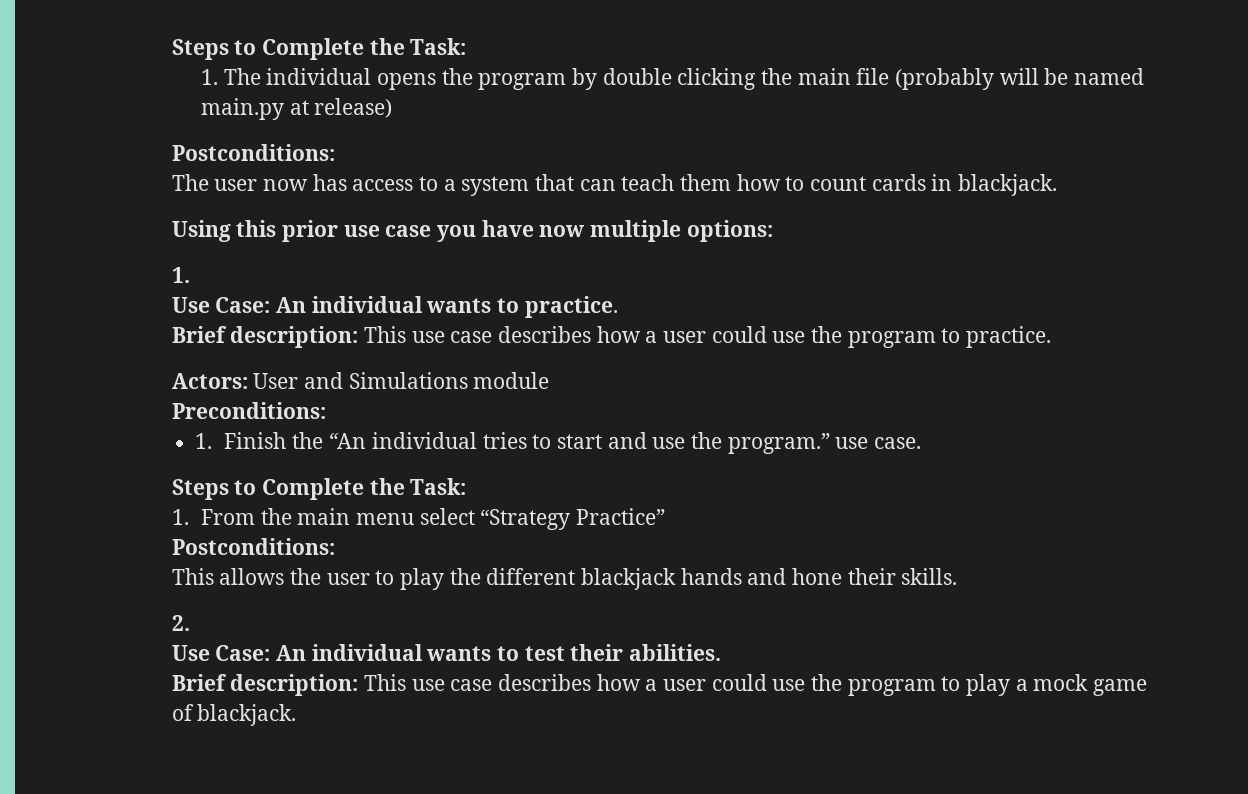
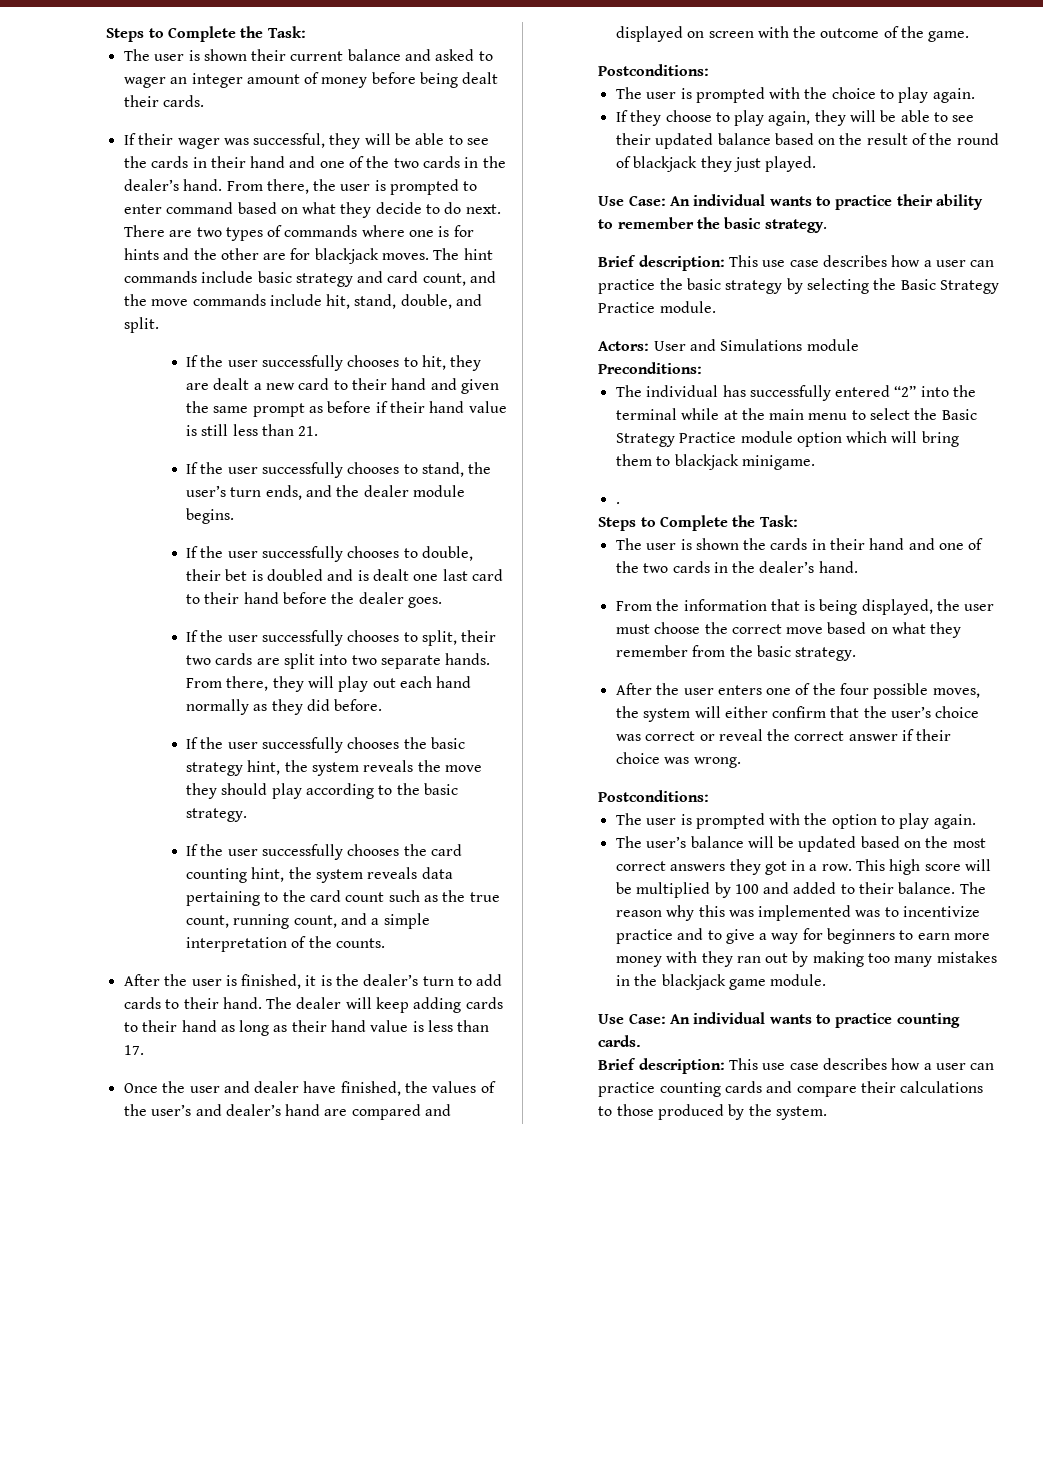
[171,38,467,60] [200,68,1145,90] [200,98,393,120] [171,144,335,161] [171,174,1058,196] [171,220,773,242] [171,267,190,283] [171,296,618,318] [171,326,1052,348] Steps to Complete the Task: // 1. The individual opens the program by double clicking the main file (probably will be named main.py at release) // Postconditions: // The user now has access to a system that can teach them how to count cards in blackjack. // Using this prior use case you have now multiple options: // 1. // Use Case: An individual wants to practice. // Brief description: This use case describes how a user could use the program to practice. -> [106,26,306,42] [123,49,493,61] [123,72,499,88] [123,95,205,107] [123,133,490,149] [123,156,506,168] [123,179,478,195] [123,202,501,218] [123,225,474,241] [123,248,493,264] [123,271,497,287] [123,294,483,309] [123,317,159,333] [186,355,482,371] [186,378,500,394] [186,401,507,417] [186,424,319,436] [186,462,492,478] [186,485,466,500] [186,508,235,524] [186,546,474,562] [186,569,504,581] [186,592,443,608] [186,630,497,646] [186,653,491,669] [186,676,472,692] [186,699,383,715] [186,737,466,753] [186,760,483,776] [186,783,459,799] [186,808,248,822] [186,844,463,860] [186,867,453,883] [186,890,500,906] [186,913,430,929] [186,936,386,952] [123,974,503,989] [123,997,503,1013] [123,1020,490,1036] [123,1045,144,1055] [123,1081,496,1096] [123,1104,452,1120] [615,26,970,42] [598,64,710,76] [615,87,975,103] [615,110,975,126] [615,133,999,149] [615,156,817,172] [598,194,983,210] [598,217,827,233] [598,255,995,271] [598,278,999,294] [598,301,716,313] Steps to Complete the Task: // The user is shown their current balance and asked to wager an integer amount of money before being dealt their cards. // If their wager was successful, they will be able to see the cards in their hand and one of the two cards in the dealer’s hand. From there, the user is prompted to enter command based on what they decide to do next. There are two types of commands where one is for hints and the other are for blackjack moves. The hint commands include basic strategy and card count, and the move commands include hit, stand, double, and split. // If the user successfully chooses to hit, they are dealt a new card to their hand and given the same prompt as before if their hand value is still less than 21. // If the user successfully chooses to stand, the user’s turn ends, and the dealer module begins. // If the user successfully chooses to double, their bet is doubled and is dealt one last card to their hand before the dealer goes. // If the user successfully chooses to split, their two cards are split into two separate hands. From there, they will play out each hand normally as they did before. // If the user successfully chooses the basic strategy hint, the system reveals the move they should play according to the basic strategy. // If the user successfully chooses the card counting hint, the system reveals data pertaining to the card count such as the true count, running count, and a simple interpretation of the counts. // After the user is finished, it is the dealer’s turn to add cards to their hand. The dealer will keep adding cards to their hand as long as their hand value is less than 17. // Once the user and dealer have finished, the values of the user’s and dealer’s hand are compared and displayed on screen with the outcome of the game. // Postconditions: // The user is prompted with the choice to play again. // If they choose to play again, they will be able to see their updated balance based on the result of the round of blackjack they just played. // Use Case: An individual wants to practice their ability to remember the basic strategy. // Brief description: This use case describes how a user can practice the basic strategy by selecting the Basic Strategy Practice module.
[194,432,922,454] [171,478,467,500] [171,508,666,530] [171,538,335,555] [171,568,958,590] [171,615,190,631] [171,644,722,661] [171,674,1148,696] [171,704,297,726] 1. Finish the “An individual tries to start and use the program.” use case. // Steps to Complete the Task: // 1. From the main menu select “Strategy Practice” // Postconditions: // This allows the user to play the different blackjack hands and hone their skills. // 2. // Use Case: An individual wants to test their abilities. // Brief description: This use case describes how a user could use the program to play a mock game of blackjack. -> [615,385,977,401] [615,408,977,420] [615,431,959,447] [615,454,815,470] [615,502,620,504] [598,515,798,531] [615,538,984,550] [615,561,858,573] [615,599,995,615] [615,622,962,638] [615,645,857,661] [615,683,980,699] [615,706,980,722] [615,729,952,741] [615,752,741,768] [598,790,710,802] [615,813,976,829] [615,836,986,852] [615,859,992,875] [615,882,986,898] [615,905,981,921] [615,928,991,944] [615,951,997,967] [615,974,827,990] [598,1012,960,1028] [598,1035,642,1047] [598,1058,995,1074] [598,1081,984,1097] [598,1104,827,1120] The individual has successfully entered “2” into the terminal while at the main menu to select the Basic Strategy Practice module option which will bring them to blackjack minigame. // . // Steps to Complete the Task: // The user is shown the cards in their hand and one of the two cards in the dealer’s hand. // From the information that is being displayed, the user must choose the correct move based on what they remember from the basic strategy. // After the user enters one of the four possible moves, the system will either confirm that the user’s choice was correct or reveal the correct answer if their choice was wrong. // Postconditions: // The user is prompted with the option to play again. // The user’s balance will be updated based on the most correct answers they got in a row. This high score will be multiplied by 100 and added to their balance. The reason why this was implemented was to incentivize practice and to give a way for beginners to earn more money with they ran out by making too many mistakes in the blackjack game module. // Use Case: An individual wants to practice counting cards. // Brief description: This use case describes how a user can practice counting cards and compare their calculations to those produced by the system.

